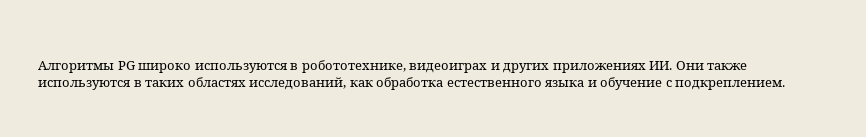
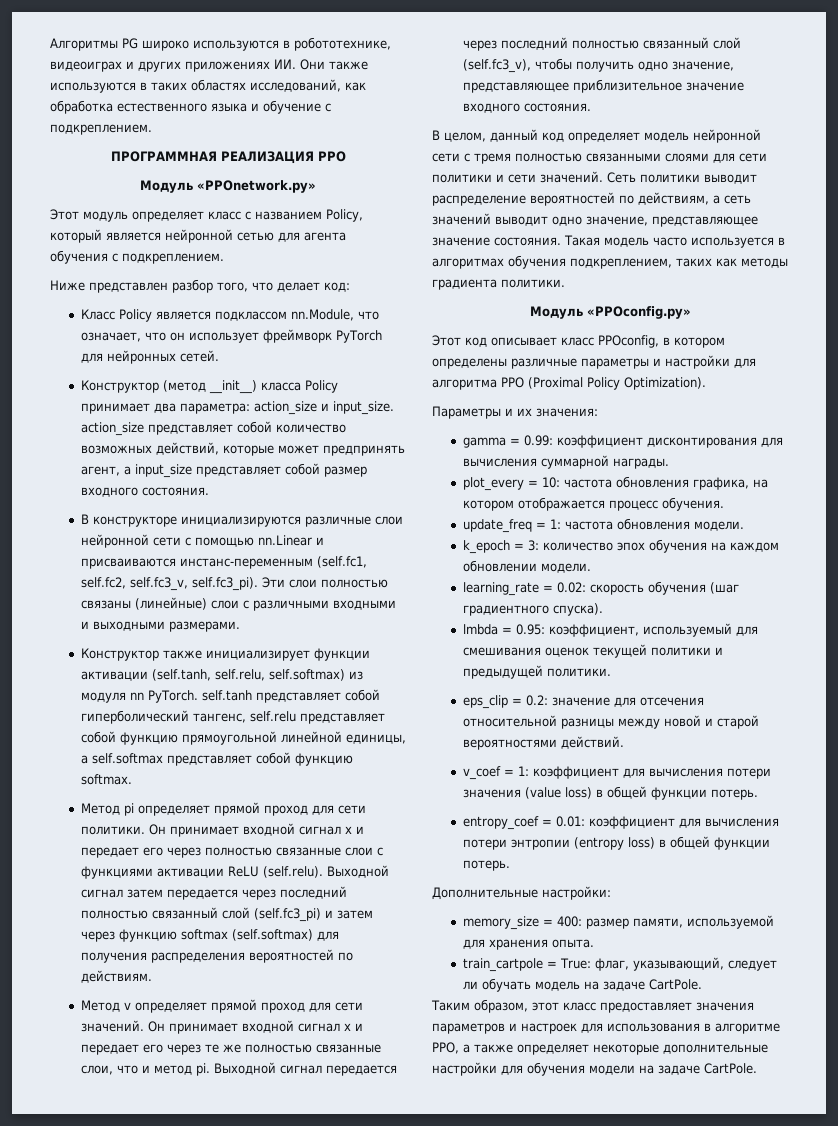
(786, 85) none -> [110,151,346,164] [140,180,316,193] [50,209,363,222] [50,229,346,243] [50,250,224,264] [50,279,350,293] [80,309,379,322] [80,329,382,343] [80,350,219,364] [80,380,338,394] [80,401,394,415] [80,421,346,436] [80,442,405,456] [80,463,367,478] [80,487,209,497] [80,514,403,527] [80,534,324,548] [80,556,367,569] [80,577,388,591] [80,597,396,611] [80,621,240,632] [80,648,370,661] [80,669,363,681] [80,689,380,703] [80,710,385,724] [80,731,406,745] [80,752,353,766] [80,774,132,785] [80,802,366,816] [80,823,364,837] [80,847,383,858] [80,865,389,879] [80,886,347,900] [80,907,373,922] [80,929,339,942] [80,949,353,963] [80,970,152,983] [80,999,363,1013] [80,1020,363,1034] [80,1044,381,1055] [80,1062,397,1076] [462,37,741,51] [462,58,734,73] [462,79,744,93] [462,103,591,113] [432,129,761,143] [432,153,767,164] [432,171,757,184] [432,192,751,206] [432,213,758,227] [432,235,785,248] [432,255,788,269] [432,279,565,290] [529,306,691,319] [432,335,725,348] [432,355,756,369] [432,377,706,390] [432,406,598,419] [462,435,783,448] [462,455,669,469] [462,476,768,491] [462,497,724,511] [462,518,744,533] [462,539,779,554] [462,560,591,573] [462,581,739,596] [462,603,603,616] [462,623,758,637] [462,644,723,658] [462,665,611,679] [462,695,704,709] [462,715,759,729] [462,736,624,750] [462,766,771,780] [462,786,758,800] [462,816,779,830] [462,836,770,850] [462,860,510,871] [432,886,611,900] [462,915,774,930] [462,939,594,950] [462,957,777,972] [462,978,702,992] [431,999,754,1013] [432,1023,780,1034] [432,1042,768,1055] [432,1062,757,1076] // ПРОГРАММНАЯ РЕАЛИЗАЦИЯ PPO // Модуль «PPOnetwork.py» // Этот модуль определяет класс с названием Policy, который является нейронной сетью для агента обучения с подкреплением. // Ниже представлен разбор того, что делает код: // Класс Policy является подклассом nn.Module, что означает, что он использует фреймворк PyTorch для нейронных сетей. // Конструктор (метод __init__) класса Policy принимает два параметра: action_size и input_size. action_size представляет собой количество возможных действий, которые может предпринять агент, а input_size представляет собой размер входного состояния. // В конструкторе инициализируются различные слои нейронной сети с помощью nn.Linear и присваиваются инстанс-переменным (self.fc1, self.fc2, self.fc3_v, self.fc3_pi). Эти слои полностью связаны (линейные) слои с различными входными и выходными размерами. // Конструктор также инициализирует функции активации (self.tanh, self.relu, self.softmax) из модуля nn PyTorch. self.tanh представляет собой гиперболический тангенс, self.relu представляет собой функцию прямоугольной линейной единицы, а self.softmax представляет собой функцию softmax. // Метод pi определяет прямой проход для сети политики. Он принимает входной сигнал x и передает его через полностью связанные слои с функциями активации ReLU (self.relu). Выходной сигнал затем передается через последний полностью связанный слой (self.fc3_pi) и затем через функцию softmax (self.softmax) для получения распределения вероятностей по действиям. // Метод v определяет прямой проход для сети значений. Он принимает входной сигнал x и передает его через те же полностью связанные слои, что и метод pi. Выходной сигнал передается через последний полностью связанный слой (self.fc3_v), чтобы получить одно значение, представляющее приблизительное значение входного состояния. // В целом, данный код определяет модель нейронной сети с тремя полностью связанными слоями для сети политики и сети значений. Сеть политики выводит распределение вероятностей по действиям, а сеть значений выводит одно значение, представляющее значение состояния. Такая модель часто используется в алгоритмах обучения подкреплением, таких как методы градиента политики. // Модуль «PPOconfig.py» // Этот код описывает класс PPOconfig, в котором определены различные параметры и настройки для алгоритма PPO (Proximal Policy Optimization). // Параметры и их значения: // gamma = 0.99: коэффициент дисконтирования для вычисления суммарной награды. // plot_every = 10: частота обновления графика, на котором отображается процесс обучения. // update_freq = 1: частота обновления модели. // k_epoch = 3: количество эпох обучения на каждом обновлении модели. // learning_rate = 0.02: скорость обучения (шаг градиентного спуска). // lmbda = 0.95: коэффициент, используемый для смешивания оценок текущей политики и предыдущей политики. // eps_clip = 0.2: значение для отсечения относительной разницы между новой и старой вероятностями действий. // v_coef = 1: коэффициент для вычисления потери значения (value loss) в общей функции потерь. // entropy_coef = 0.01: коэффициент для вычисления потери энтропии (entropy loss) в общей функции потерь. // Дополнительные настройки: // memory_size = 400: размер памяти, используемой для хранения опыта. // train_cartpole = True: флаг, указывающий, следует ли обучать модель на задаче CartPole. // Таким образом, этот класс предоставляет значения параметров и настроек для использования в алгоритме PPO, а также определяет некоторые дополнительные настройки для обучения модели на задаче CartPole.

